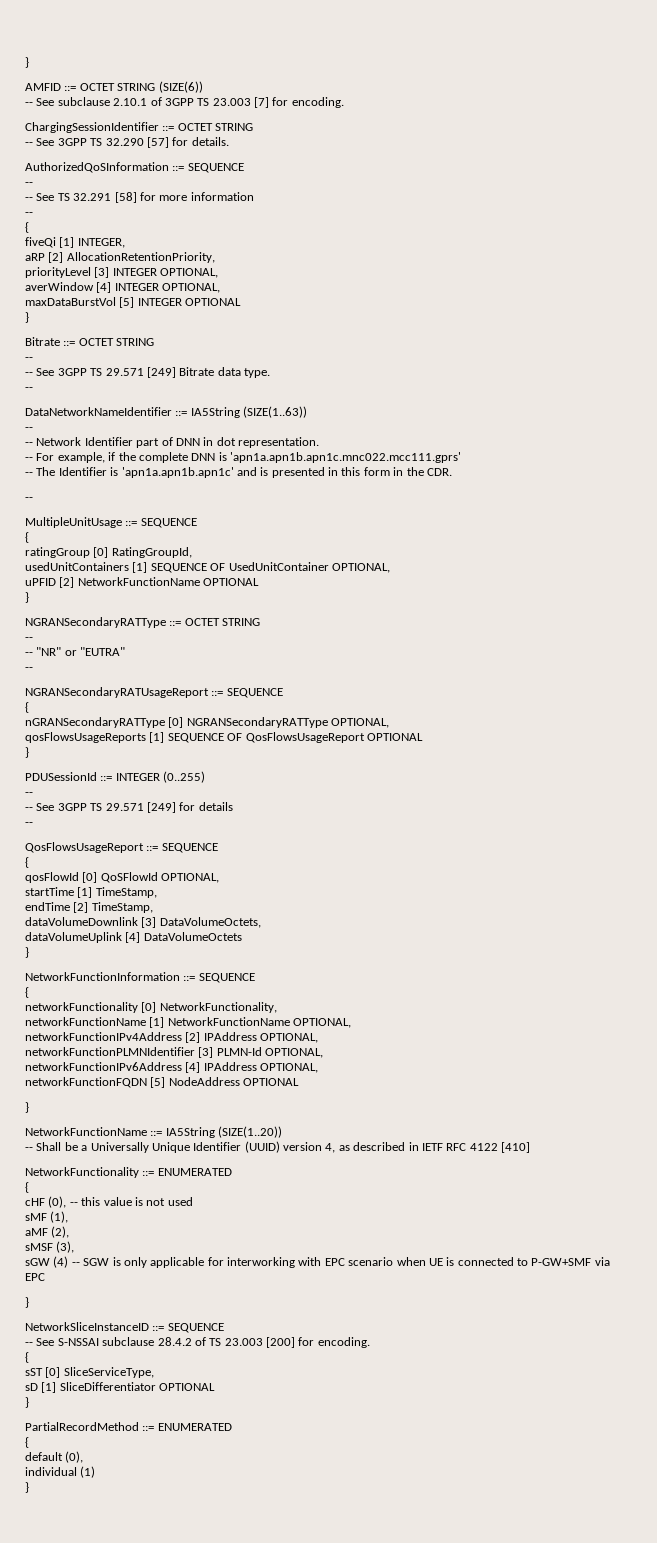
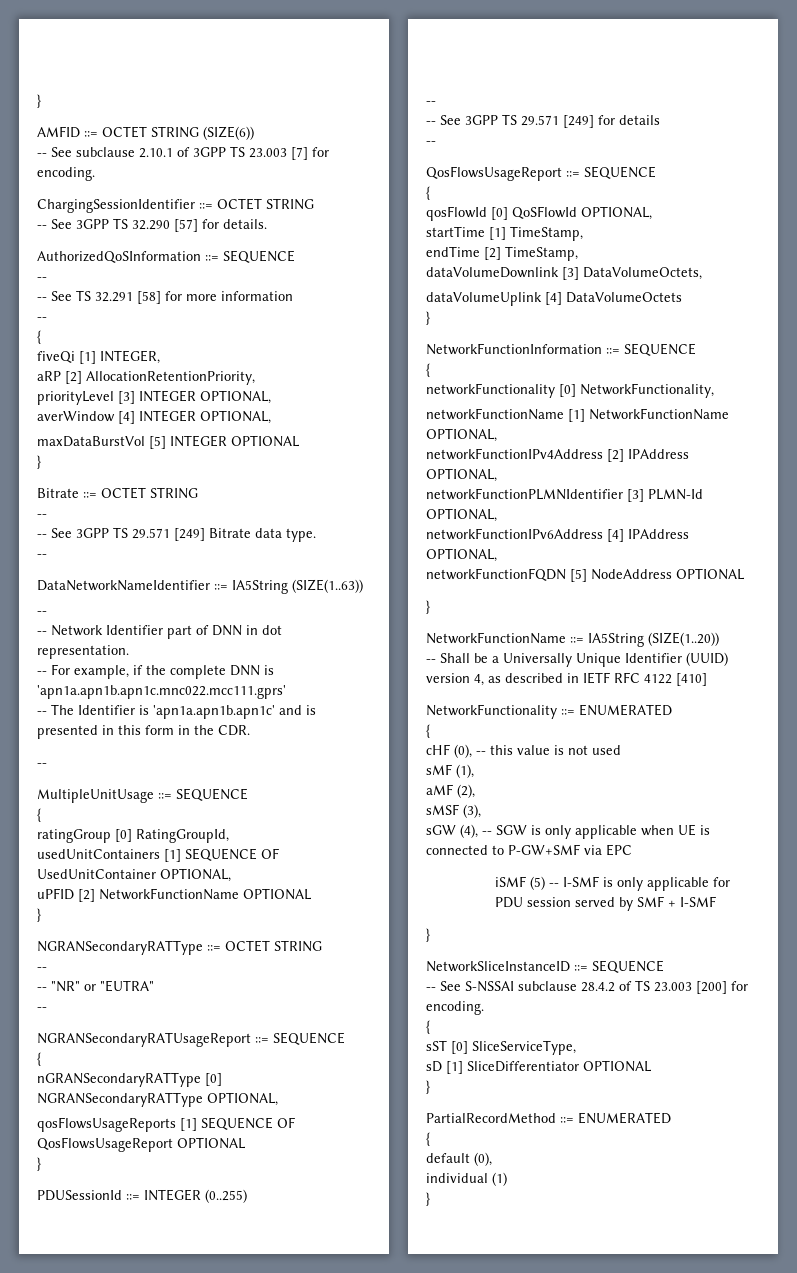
[53,1256,69,1268] (4) -> [460,824,478,838] (4),
[207,1257,394,1268] for interworking with EPC scenario -> (637, 832) none
(45, 1277) none -> [494,876,730,891] [494,896,716,911] // iSMF (5) -- I-SMF is only applicable for PDU session served by SMF + I-SMF

